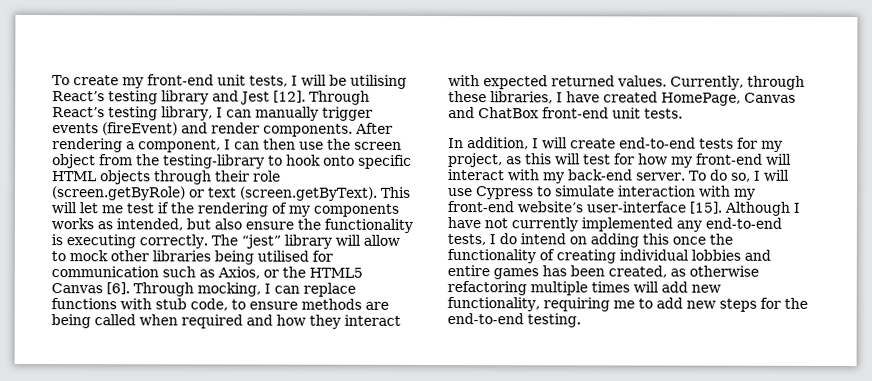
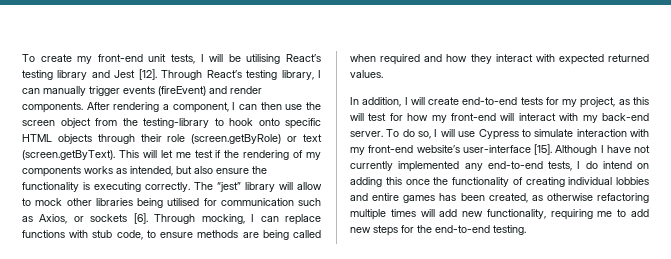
[282,266,363,278] [51,283,103,294] the HTML5 Canvas -> [90,214,128,222] sockets
[670,75,805,90] [448,91,796,106] [448,107,683,119] Currently, through these libraries, I have created HomePage, Canvas and ChatBox front-end unit tests. -> (383, 74) none

